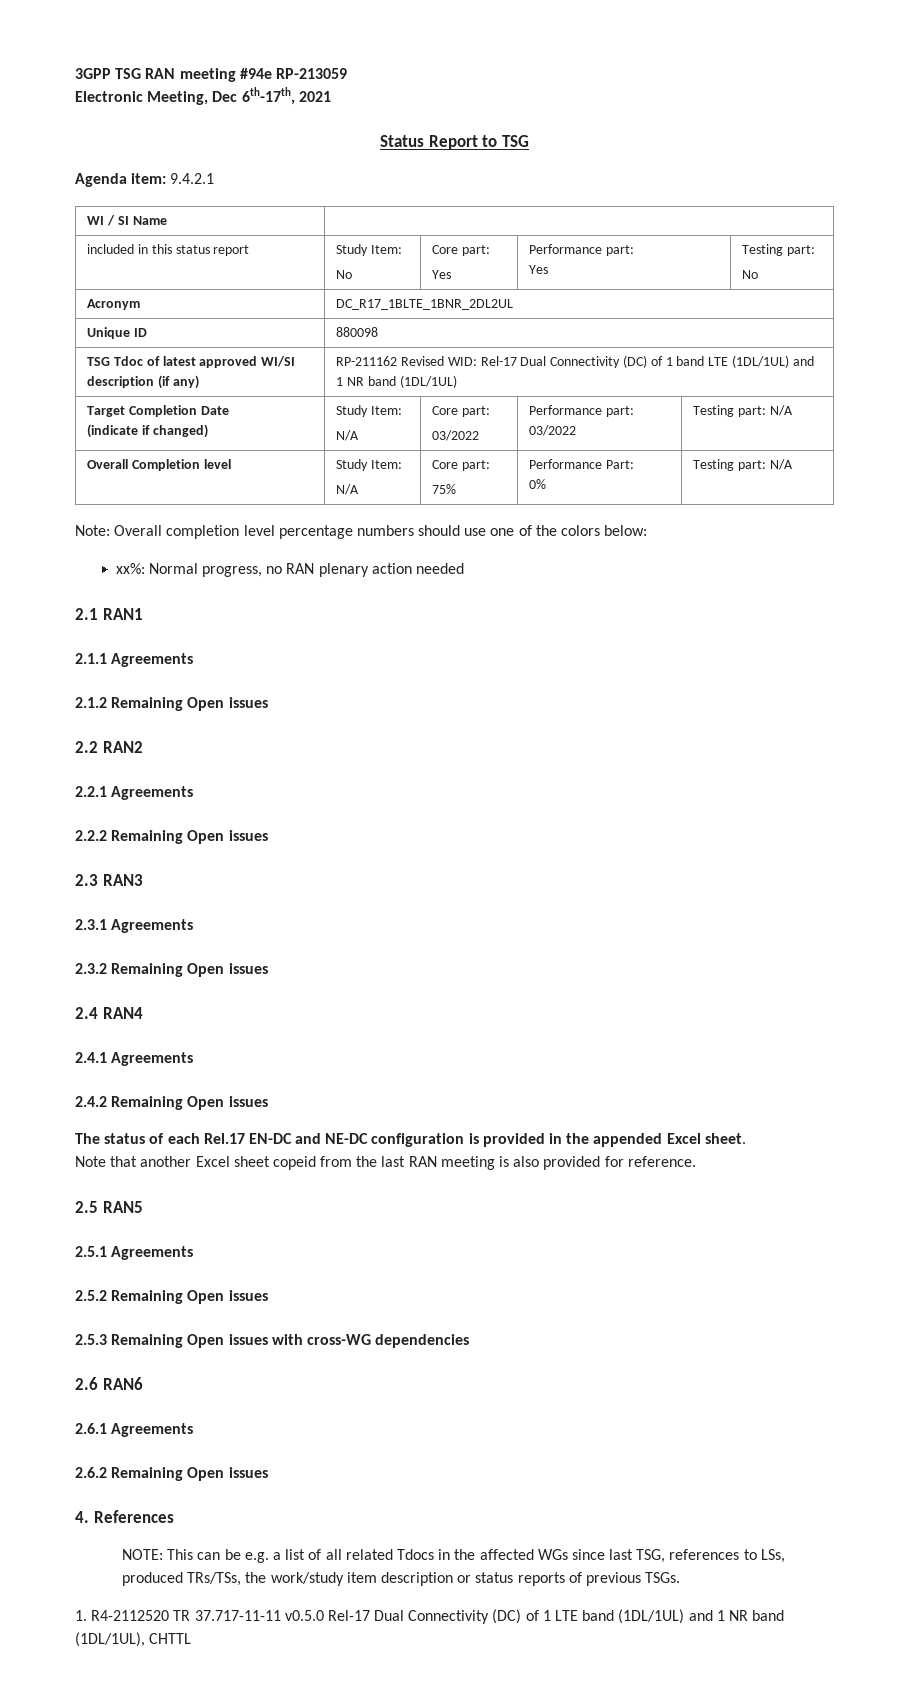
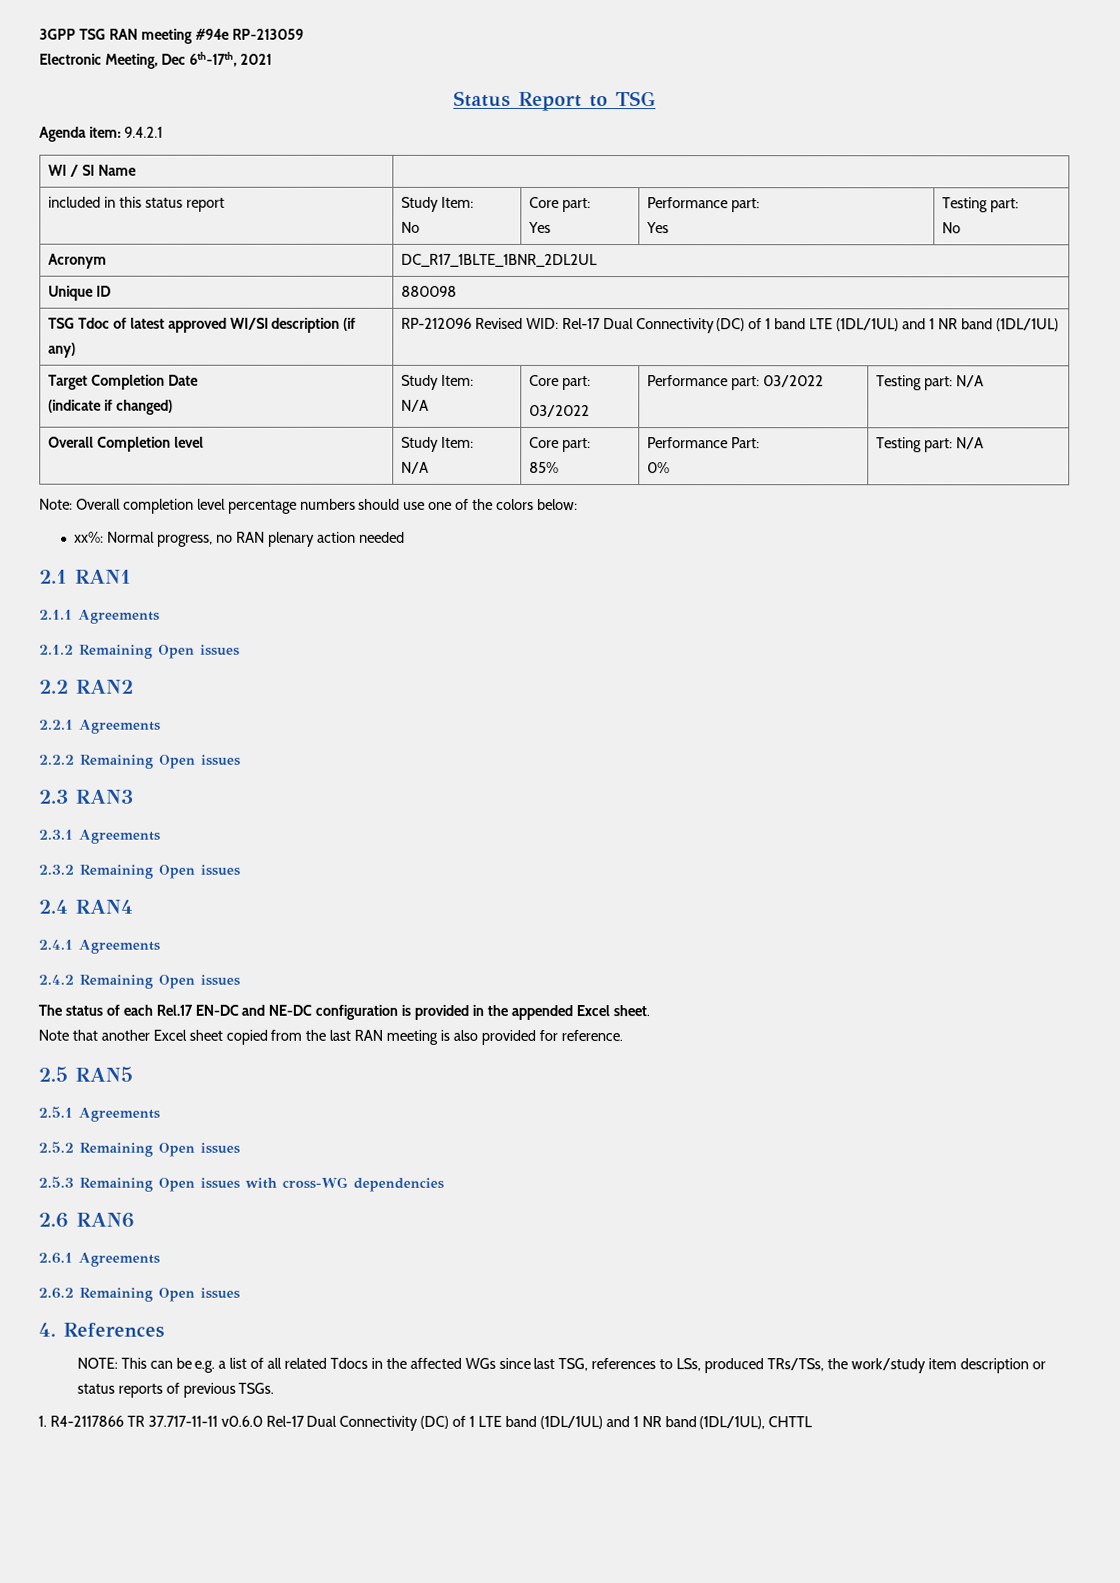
[336,356,398,366] RP-211162 -> [400,317,472,329] RP-212096
[432,484,457,494] 75% -> [528,461,559,473] 85%
[272,1156,316,1170] copeid -> [225,1029,268,1045] copied
[91,1610,170,1621] R4-2112520 -> [49,1415,124,1427] R4-2117866
[284,1610,324,1621] v0.5.0 -> [220,1415,263,1427] v0.6.0

